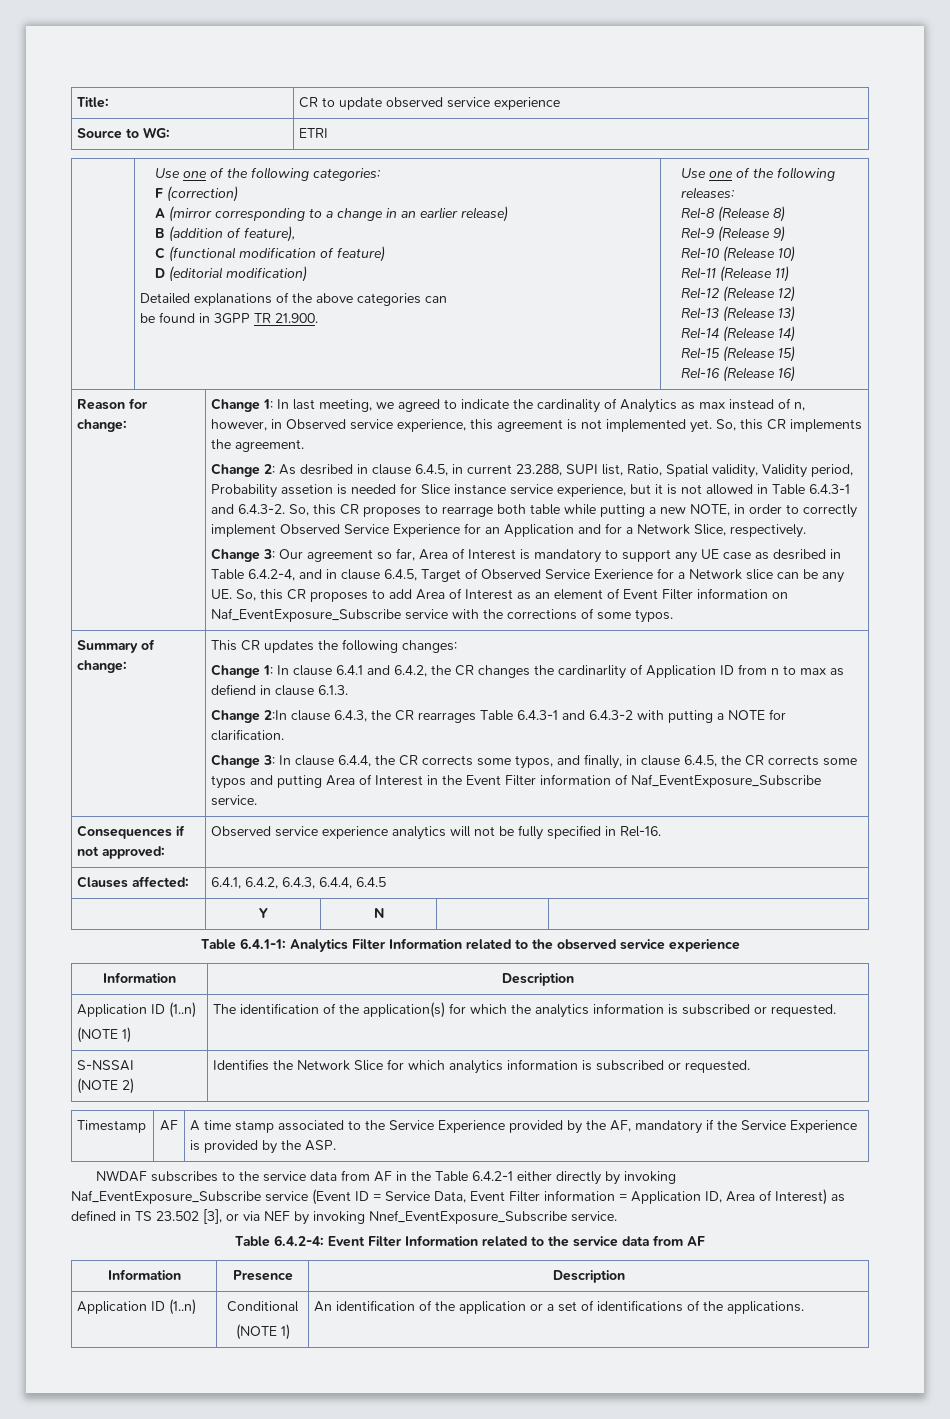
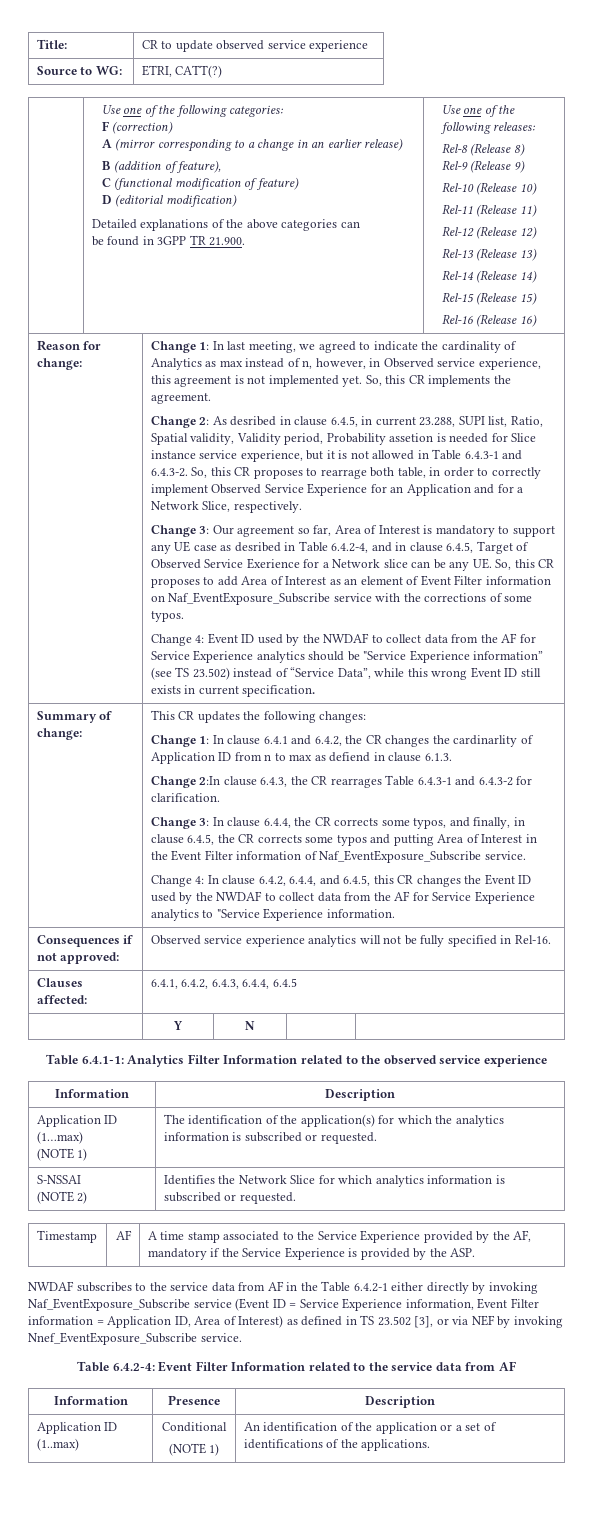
[299,128,329,138] ETRI -> [141,65,223,78] ETRI, CATT(?)
[530,504,731,517] table while putting a new NOTE, -> [397,467,426,478] table,
(674, 616) none -> [150,633,536,646] [150,650,544,663] [150,667,541,680] [150,685,316,697] // Change 4: Event ID used by the NWDAF to collect data from the AF for Service Experience analytics should be "Service Experience information” (see TS 23.502) instead of “Service Data”, while this wrong Event ID still exists in current specification.
[637,710,766,723] with putting a NOTE -> (513, 781) none
(258, 800) none -> [150,874,532,887] [150,891,535,904] [150,908,395,921] // Change 4: In clause 6.4.2, 6.4.4, and 6.4.5, this CR changes the Event ID used by the NWDAF to collect data from the AF for Service Experience analytics to "Service Experience information.
[169,1002,197,1018] (1..n) -> [36,1131,83,1144] (1…max)
[434,1191,466,1203] Data, -> [342,1298,474,1311] Experience information,
[169,1299,197,1315] (1..n) -> [36,1438,79,1451] (1..max)

